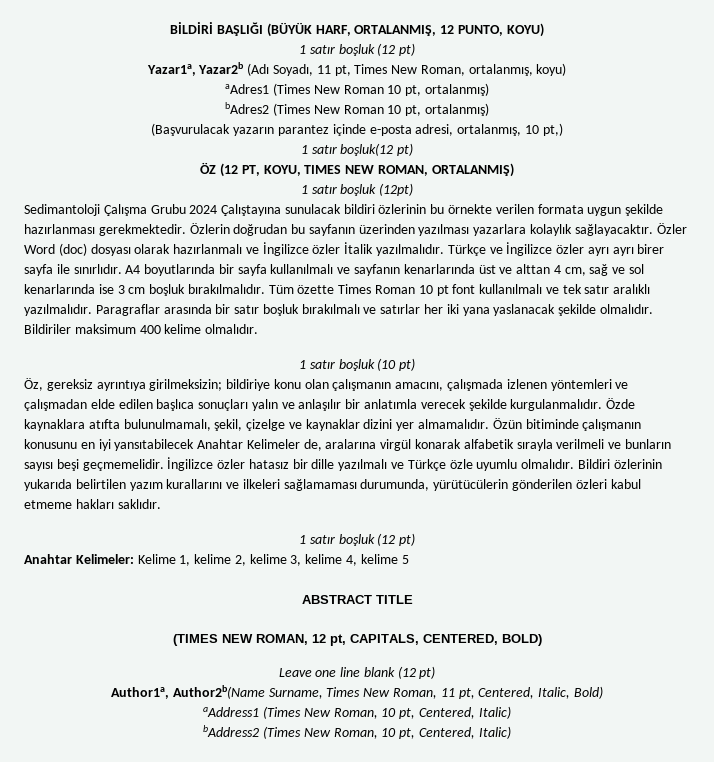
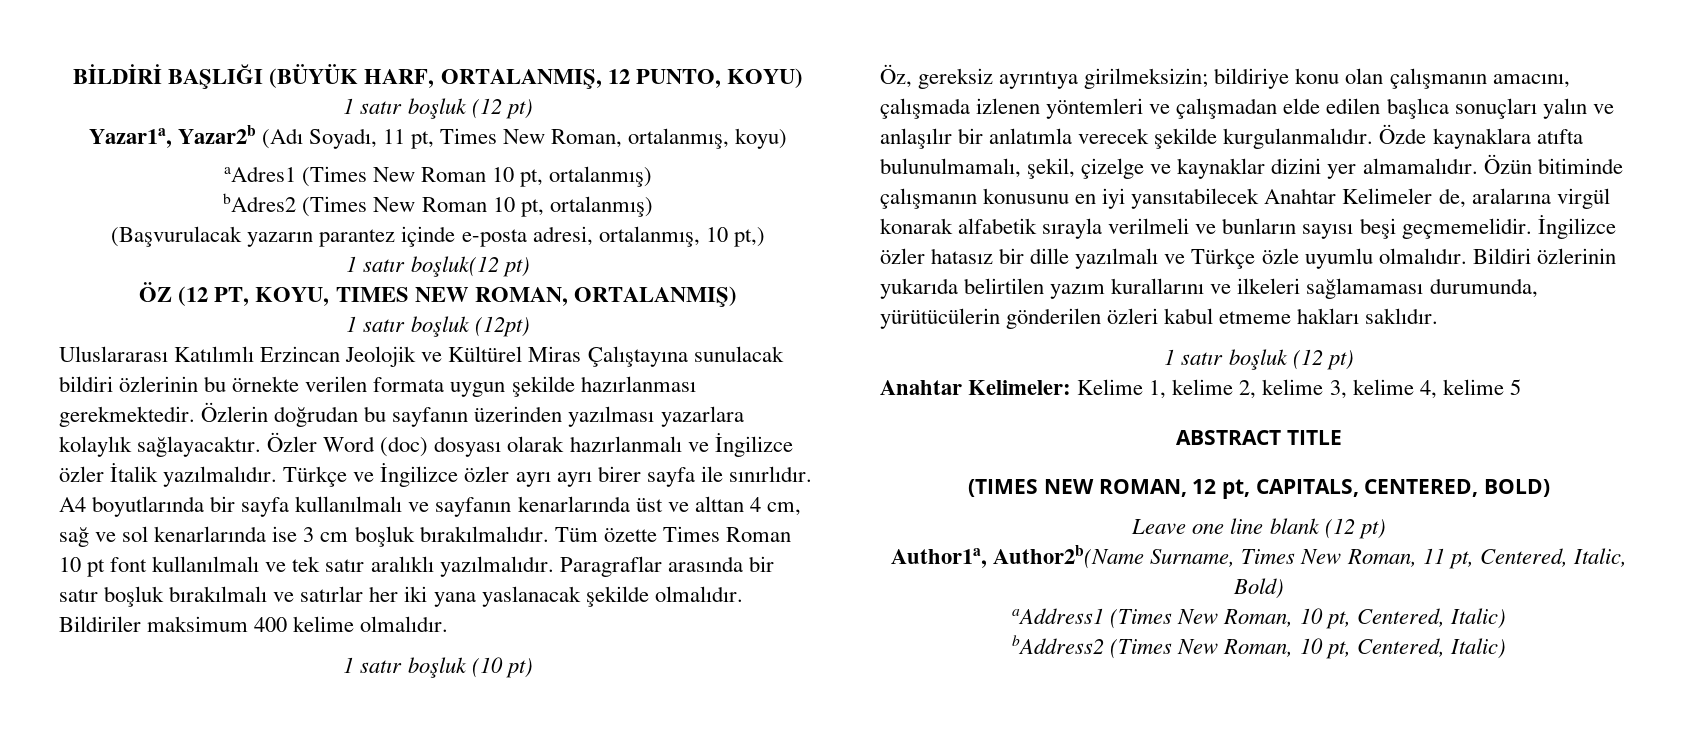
[24,204,218,216] Sedimantoloji Çalışma Grubu 2024 -> [59,346,582,367] Uluslararası Katılımlı Erzincan Jeolojik ve Kültürel Miras

